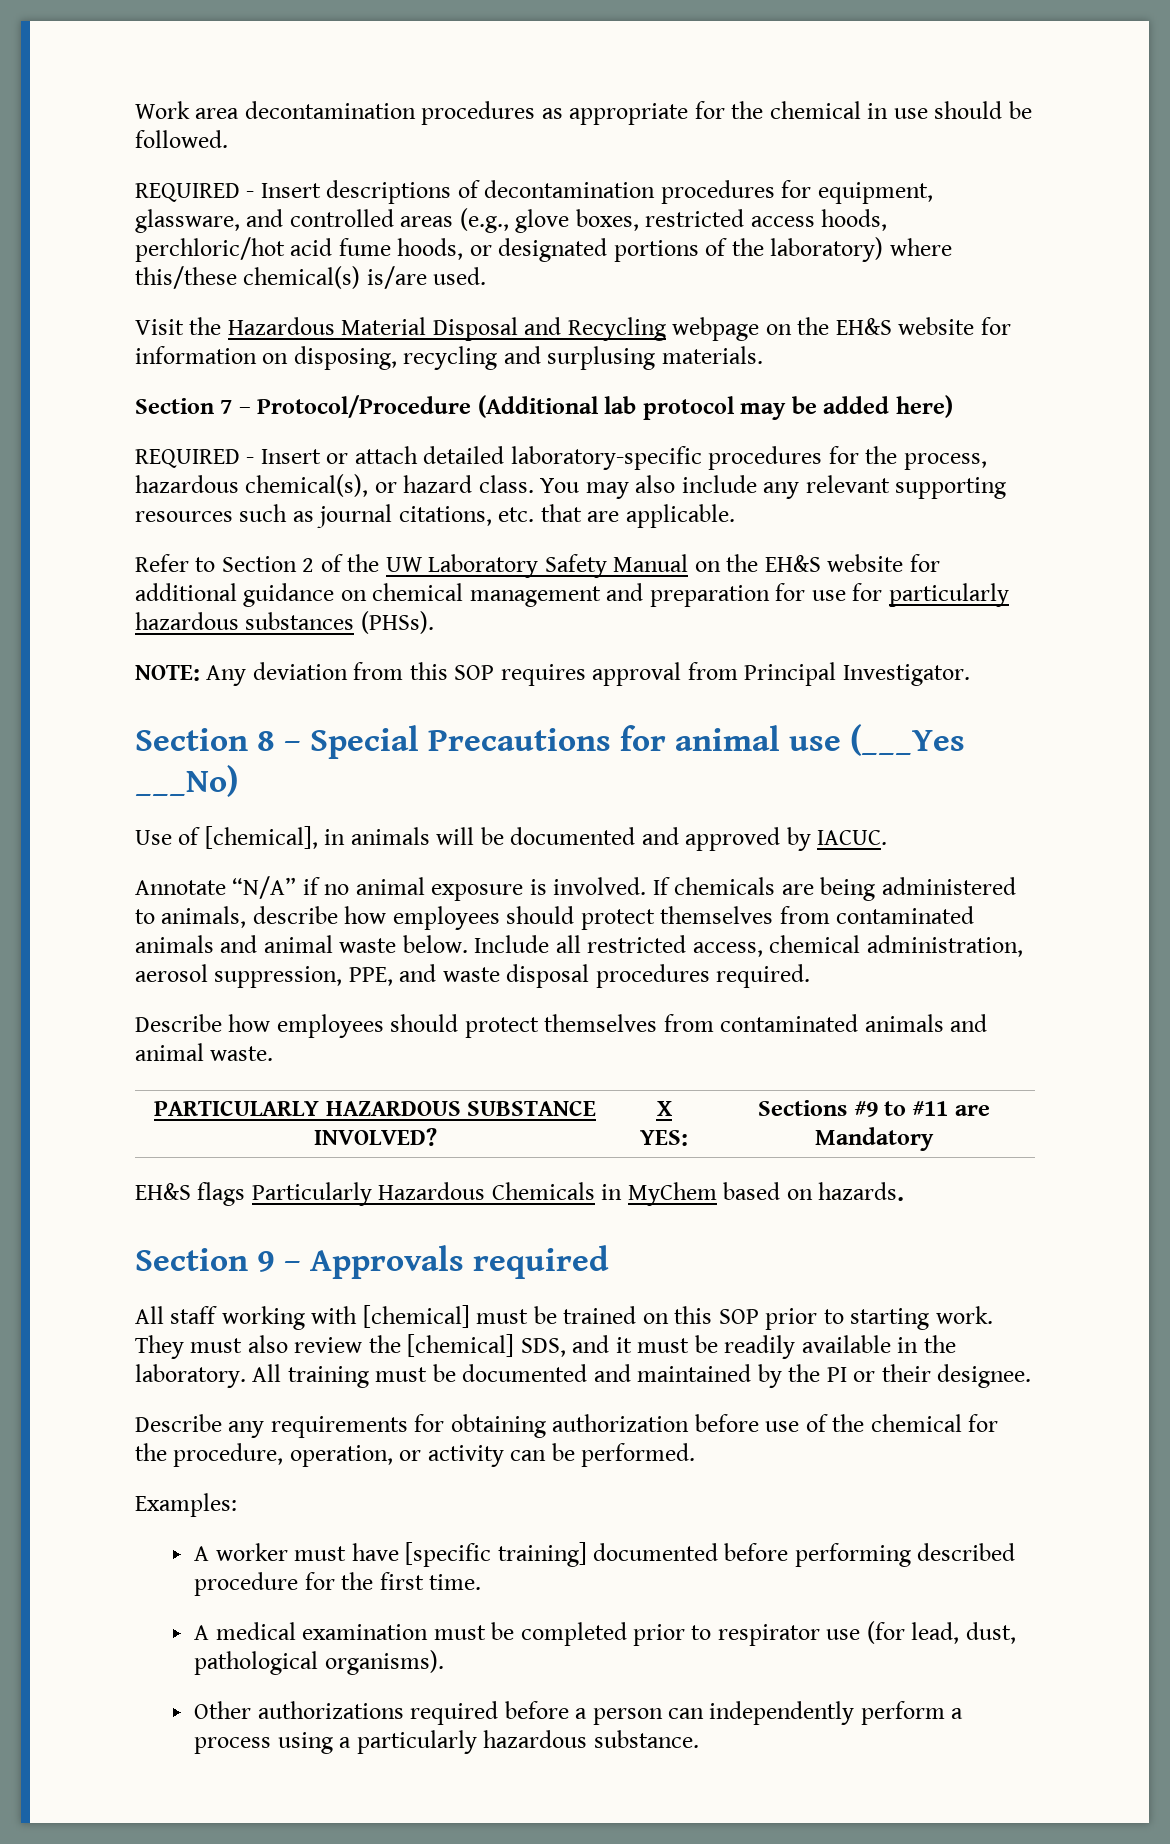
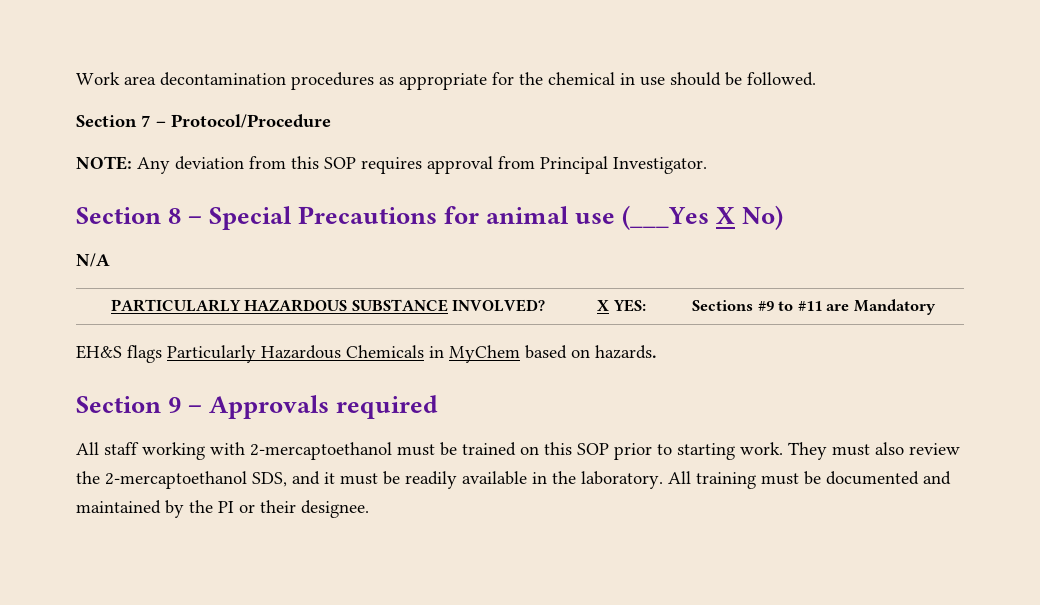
[135,180,933,204] [135,208,888,233] [135,237,952,262] [135,266,487,289] [135,317,1011,341] [135,346,763,370] [135,395,953,420] [135,446,987,470] [135,474,1007,499] [135,504,735,528] [135,554,940,578] [135,583,1009,607] [135,611,434,634] REQUIRED - Insert descriptions of decontamination procedures for equipment, glassware, and controlled areas (e.g., glove boxes, restricted access hoods, perchloric/hot acid fume hoods, or designated portions of the laboratory) where this/these chemical(s) is/are used. // Visit the Hazardous Material Disposal and Recycling webpage on the EH&S website for information on disposing, recycling and surplusing materials. // Section 7 – Protocol/Procedure (Additional lab protocol may be added here) // REQUIRED - Insert or attach detailed laboratory-specific procedures for the process, hazardous chemical(s), or hazard class. You may also include any relevant supporting resources such as journal citations, etc. that are applicable. // Refer to Section 2 of the UW Laboratory Safety Manual on the EH&S website for additional guidance on chemical management and preparation for use for particularly hazardous substances (PHSs). -> [76,114,331,128] Section 7 – Protocol/Procedure
[135,765,238,797] [135,826,888,851] [135,876,1016,901] [135,906,975,930] [135,935,1023,957] [135,964,811,988] [135,1014,988,1038] [135,1043,274,1061] ___No) // Use of [chemical], in animals will be documented and approved by IACUC. // Annotate “N/A” if no animal exposure is involved. If chemicals are being administered to animals, describe how employees should protect themselves from contaminated animals and animal waste below. Include all restricted access, chemical administration, aerosol suppression, PPE, and waste disposal procedures required. // Describe how employees should protect themselves from contaminated animals and animal waste. -> [716,205,784,230] [76,253,110,267] X No) // N/A
[362,1305,470,1328] [chemical] -> [250,442,392,460] 2-mercaptoethanol
[407,1334,515,1357] [chemical] -> [105,471,247,489] 2-mercaptoethanol
[135,1414,999,1438] [135,1443,696,1467] [135,1493,237,1517] [194,1542,1016,1567] [194,1572,482,1596] [194,1621,1016,1646] [194,1650,444,1675] [194,1701,964,1725] [194,1730,699,1754] // Describe any requirements for obtaining authorization before use of the chemical for the procedure, operation, or activity can be performed. // Examples: // A worker must have [specific training] documented before performing described procedure for the first time. // A medical examination must be completed prior to respirator use (for lead, dust, pathological organisms). // Other authorizations required before a person can independently perform a process using a particularly hazardous substance. -> (369, 509) none

